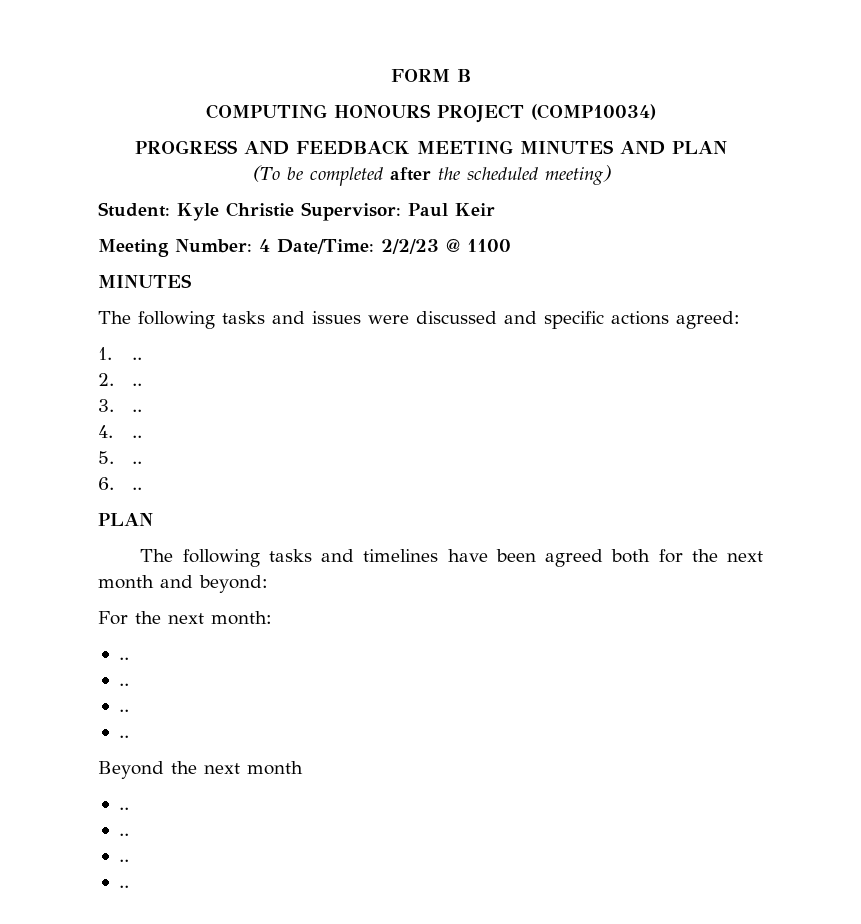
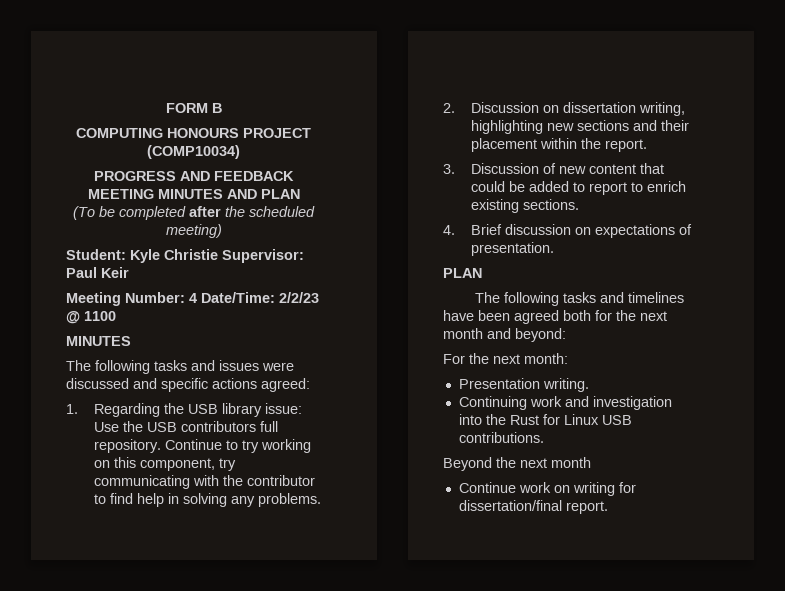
[132,357,143,360] [98,373,143,386] [98,399,143,412] [98,425,143,438] [98,451,143,464] [98,477,143,490] .. // 2. .. // 3. .. // 4. .. // 5. .. // 6. .. -> [93,403,302,417] [93,421,278,432] [93,439,311,453] [93,457,236,471] [93,475,315,489] [93,493,321,507] [443,102,685,116] [470,120,689,134] [470,138,647,152] [443,163,664,174] [470,181,686,195] [470,199,579,213] [443,224,692,238] [470,242,554,256] Regarding the USB library issue: Use the USB contributors full repository. Continue to try working on this component, try communicating with the contributor to find help in solving any problems. // 2. Discussion on dissertation writing, highlighting new sections and their placement within the report. // 3. Discussion of new content that could be added to report to enrich existing sections. // 4. Brief discussion on expectations of presentation.
[118,657,129,660] [118,683,129,686] [118,709,129,712] [118,735,129,738] [98,761,303,779] [118,807,129,810] [118,833,129,836] [118,859,129,862] [118,885,129,888] .. // .. // .. // .. // Beyond the next month // .. // .. // .. // .. -> [458,378,589,392] [458,396,672,410] [458,414,632,425] [458,432,544,443] [443,457,591,471] [458,482,636,496] [458,500,608,514] Presentation writing. // Continuing work and investigation into the Rust for Linux USB contributions. // Beyond the next month // Continue work on writing for dissertation/final report.

